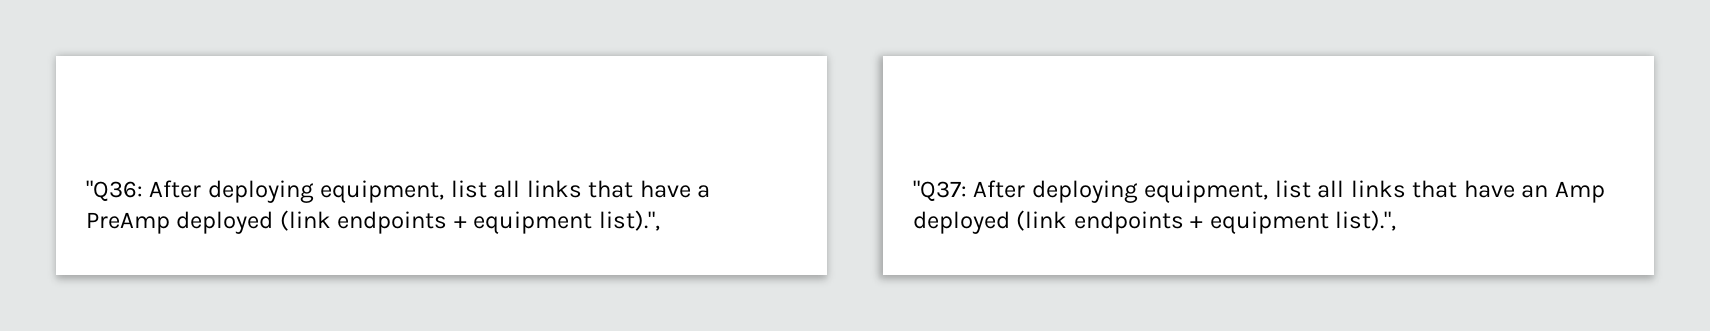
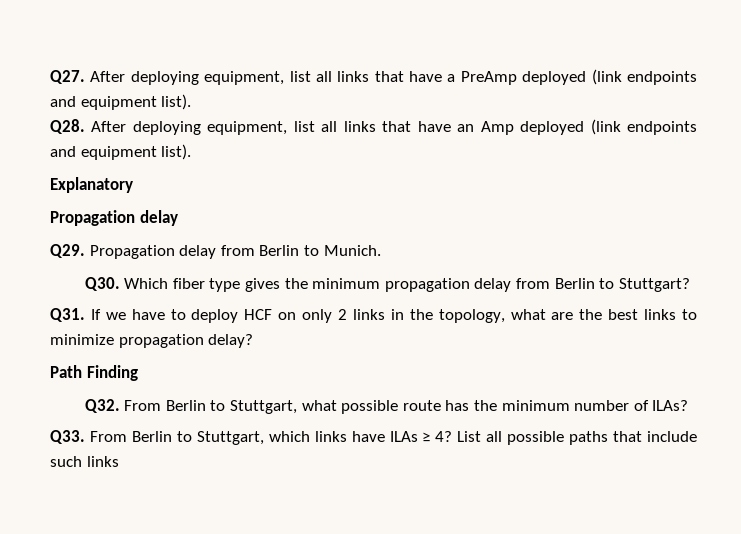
[86,180,143,202] "Q36: -> [50,70,85,84] Q27.
[453,210,660,234] [913,180,967,202] + equipment list).", // "Q37: -> [50,94,192,110] [50,119,85,134] and equipment list). // Q28.
[1190,210,1397,234] + equipment list).", -> [50,144,192,160] [50,177,133,193] [50,210,178,226] [50,244,381,259] [84,277,690,292] [50,308,698,323] [50,334,254,348] [50,365,138,381] [84,399,689,414] [50,430,697,445] [50,456,119,467] and equipment list). // Explanatory // Propagation delay // Q29. Propagation delay from Berlin to Munich. // Q30. Which fiber type gives the minimum propagation delay from Berlin to Stuttgart? // Q31. If we have to deploy HCF on only 2 links in the topology, what are the best links to minimize propagation delay? // Path Finding // Q32. From Berlin to Stuttgart, what possible route has the minimum number of ILAs? // Q33. From Berlin to Stuttgart, which links have ILAs ≥ 4? List all possible paths that include such links

